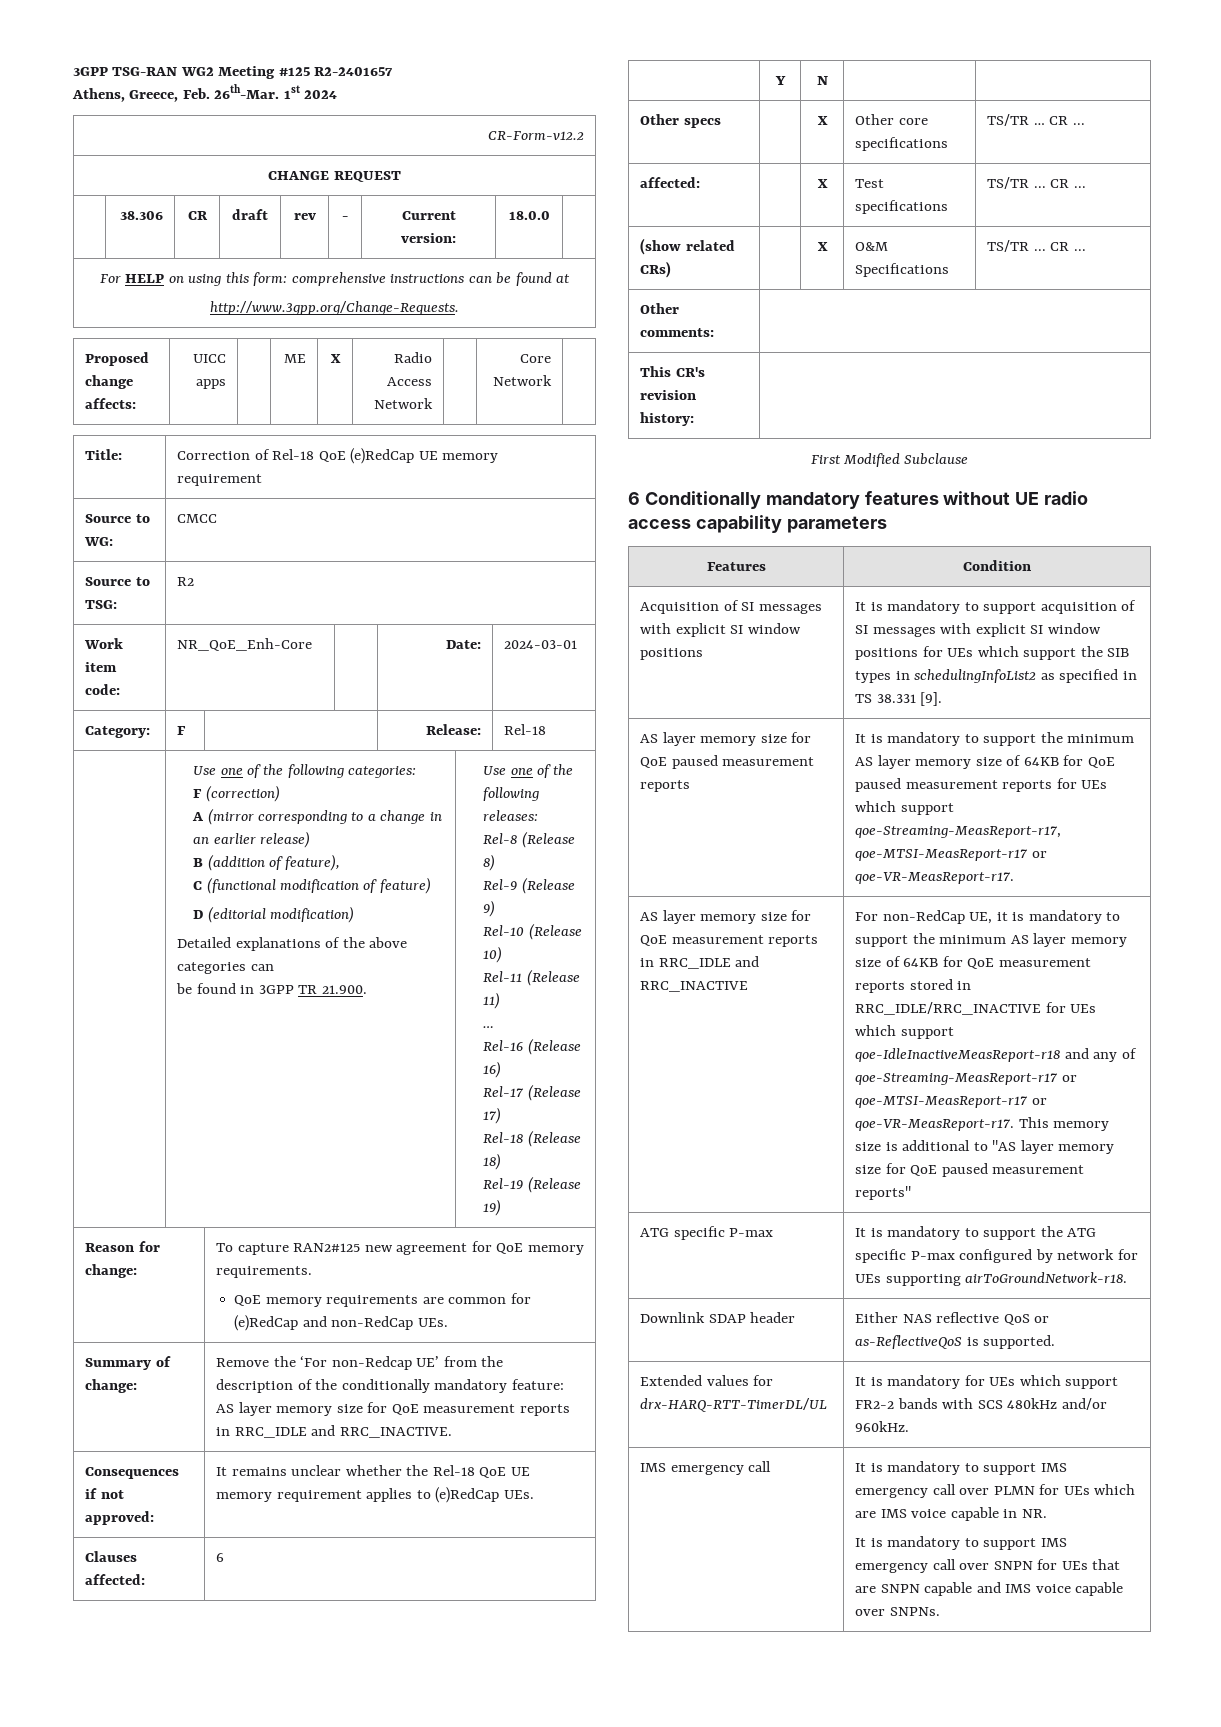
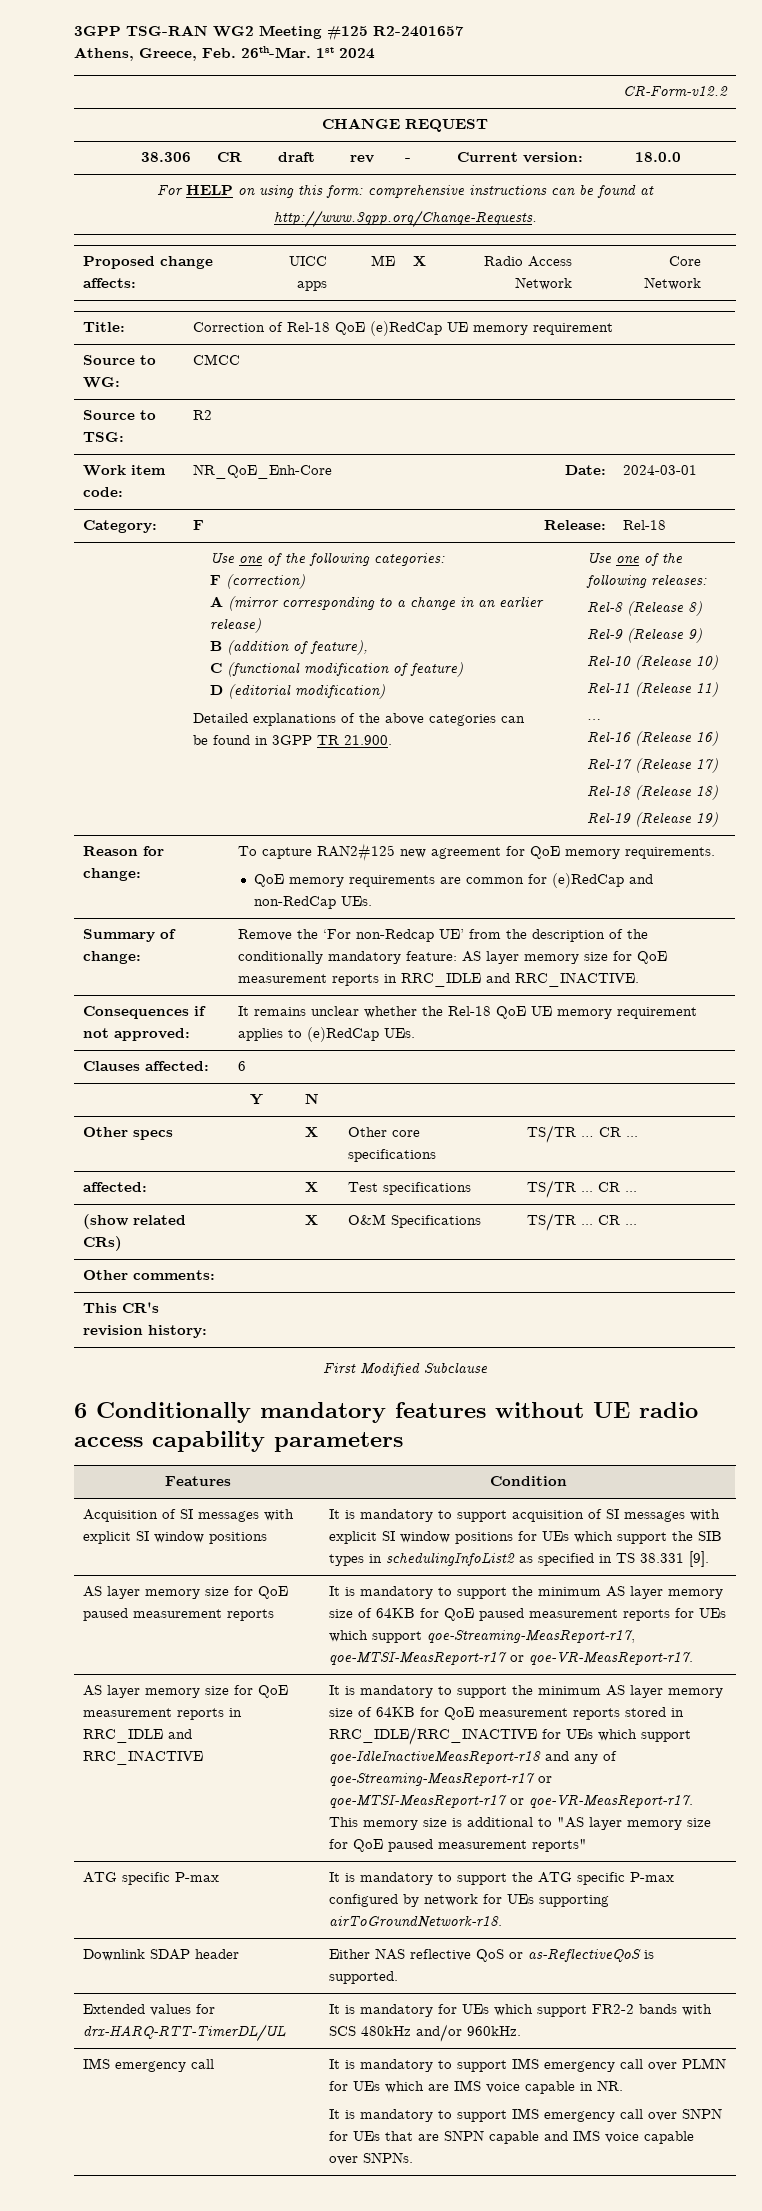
[855,910,1008,924] For non-RedCap UE, it -> [329,1685,341,1695] It

